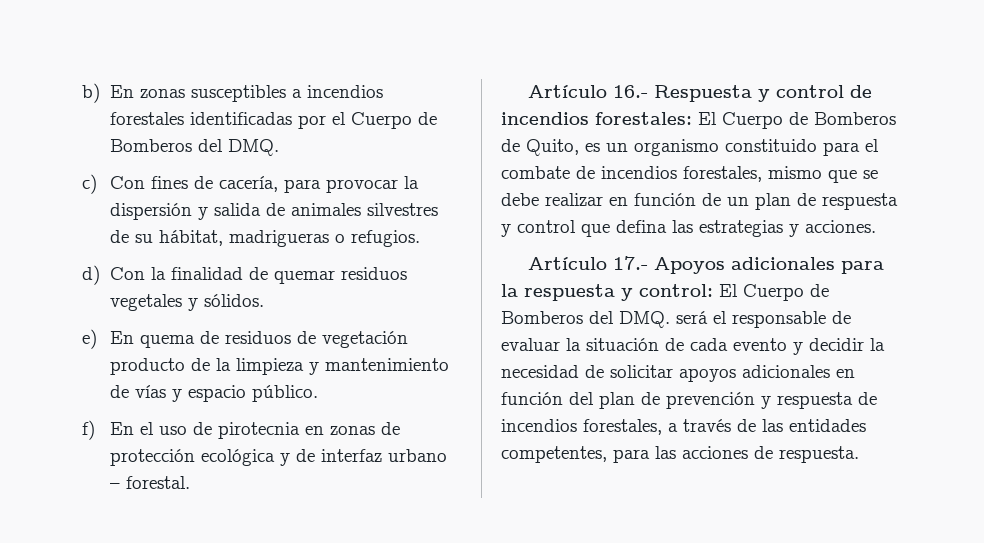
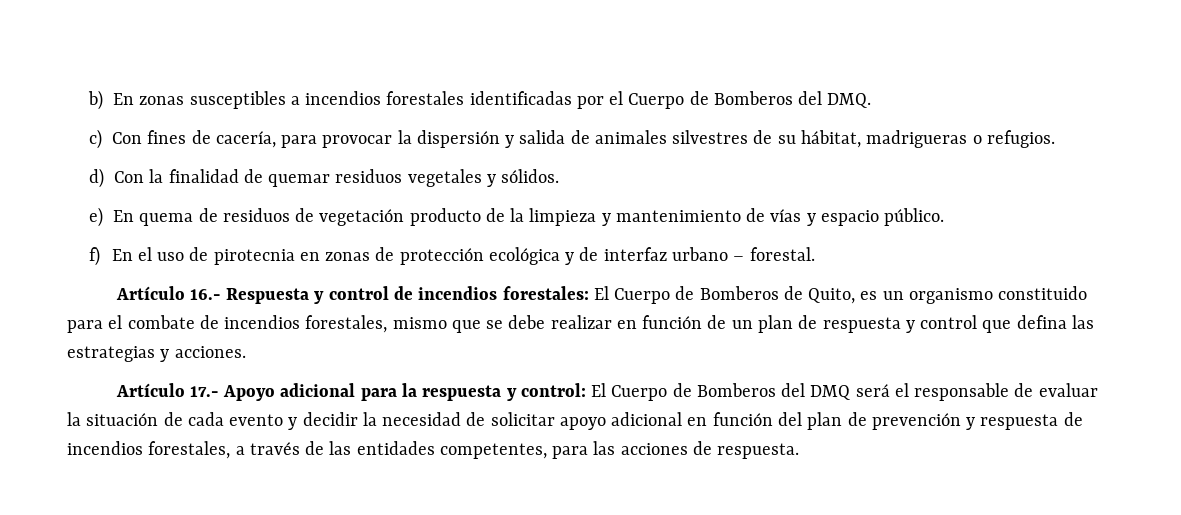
[654,257,836,274] Apoyos adicionales -> [223,383,356,401] Apoyo adicional
[619,311,670,328] DMQ. -> [810,385,851,400] DMQ
[679,365,830,382] apoyos adicionales -> [559,412,683,430] apoyo adicional

